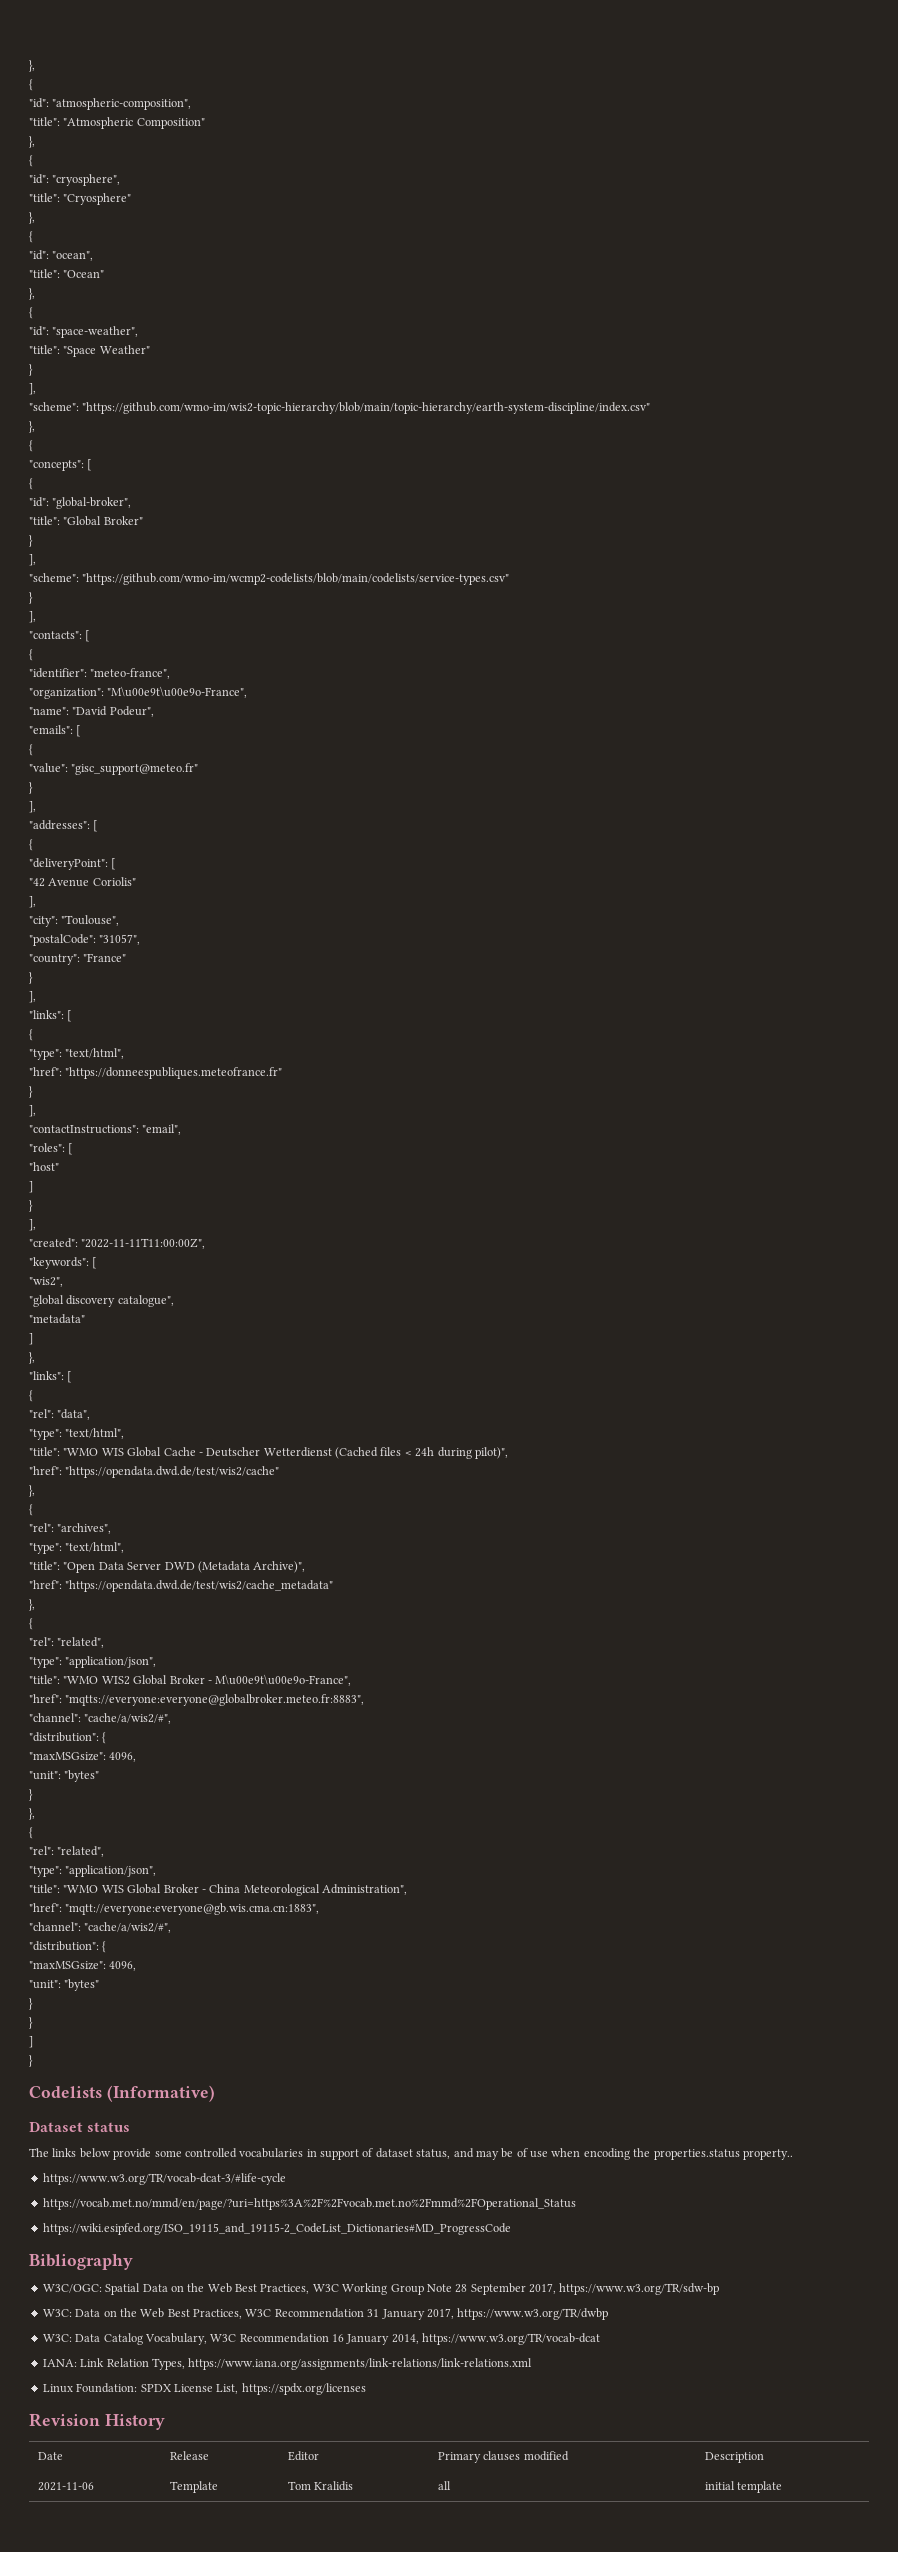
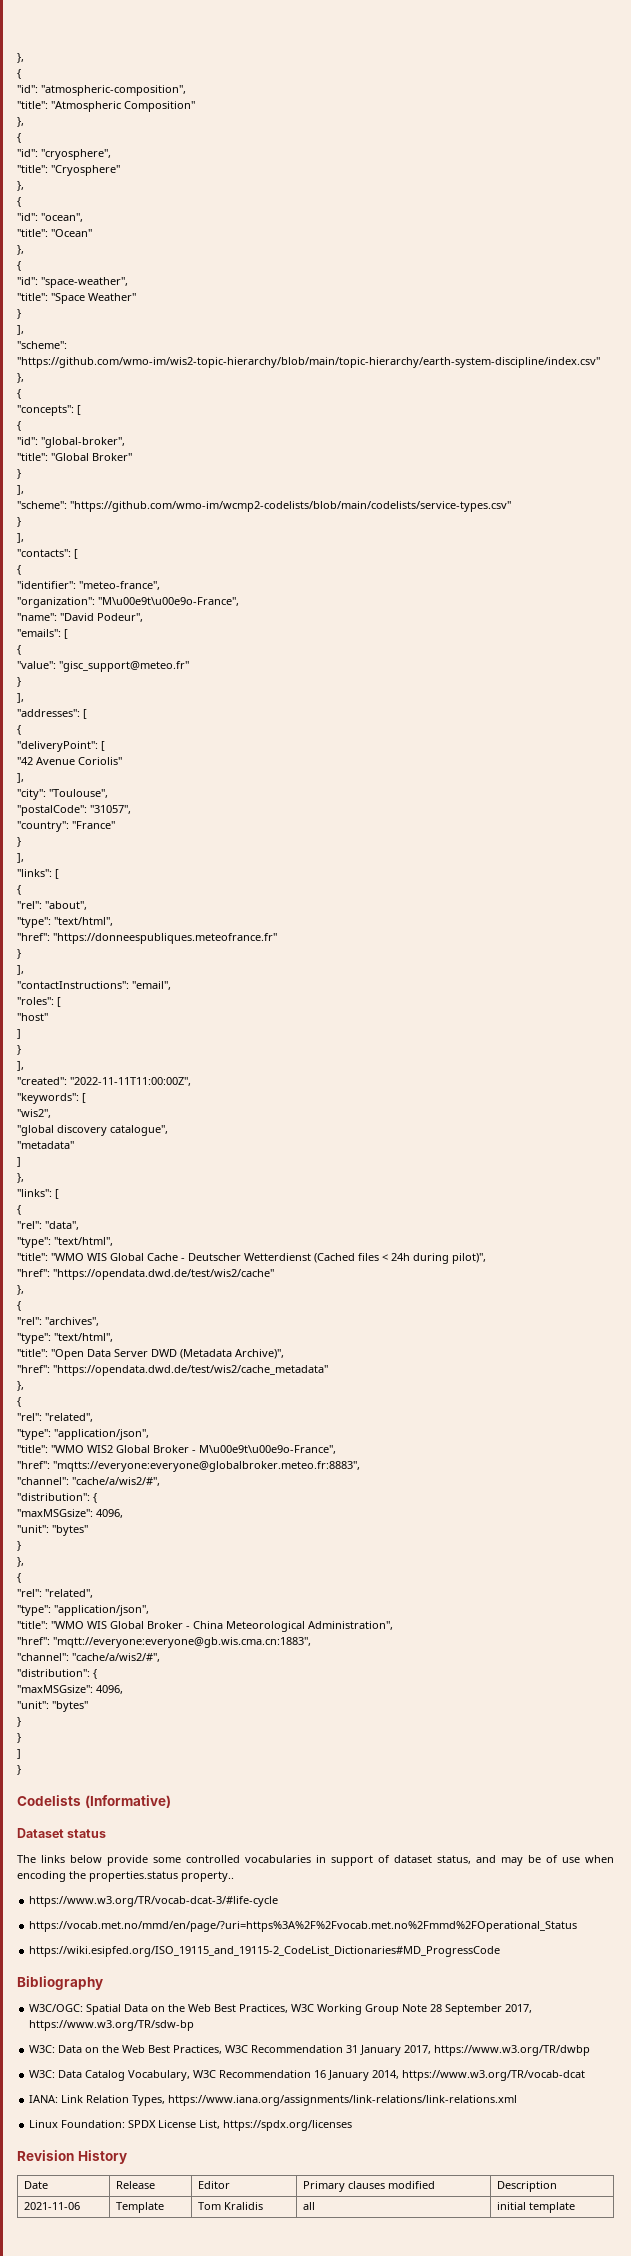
(33, 1035) none -> [17,901,87,910] // "rel": "about",

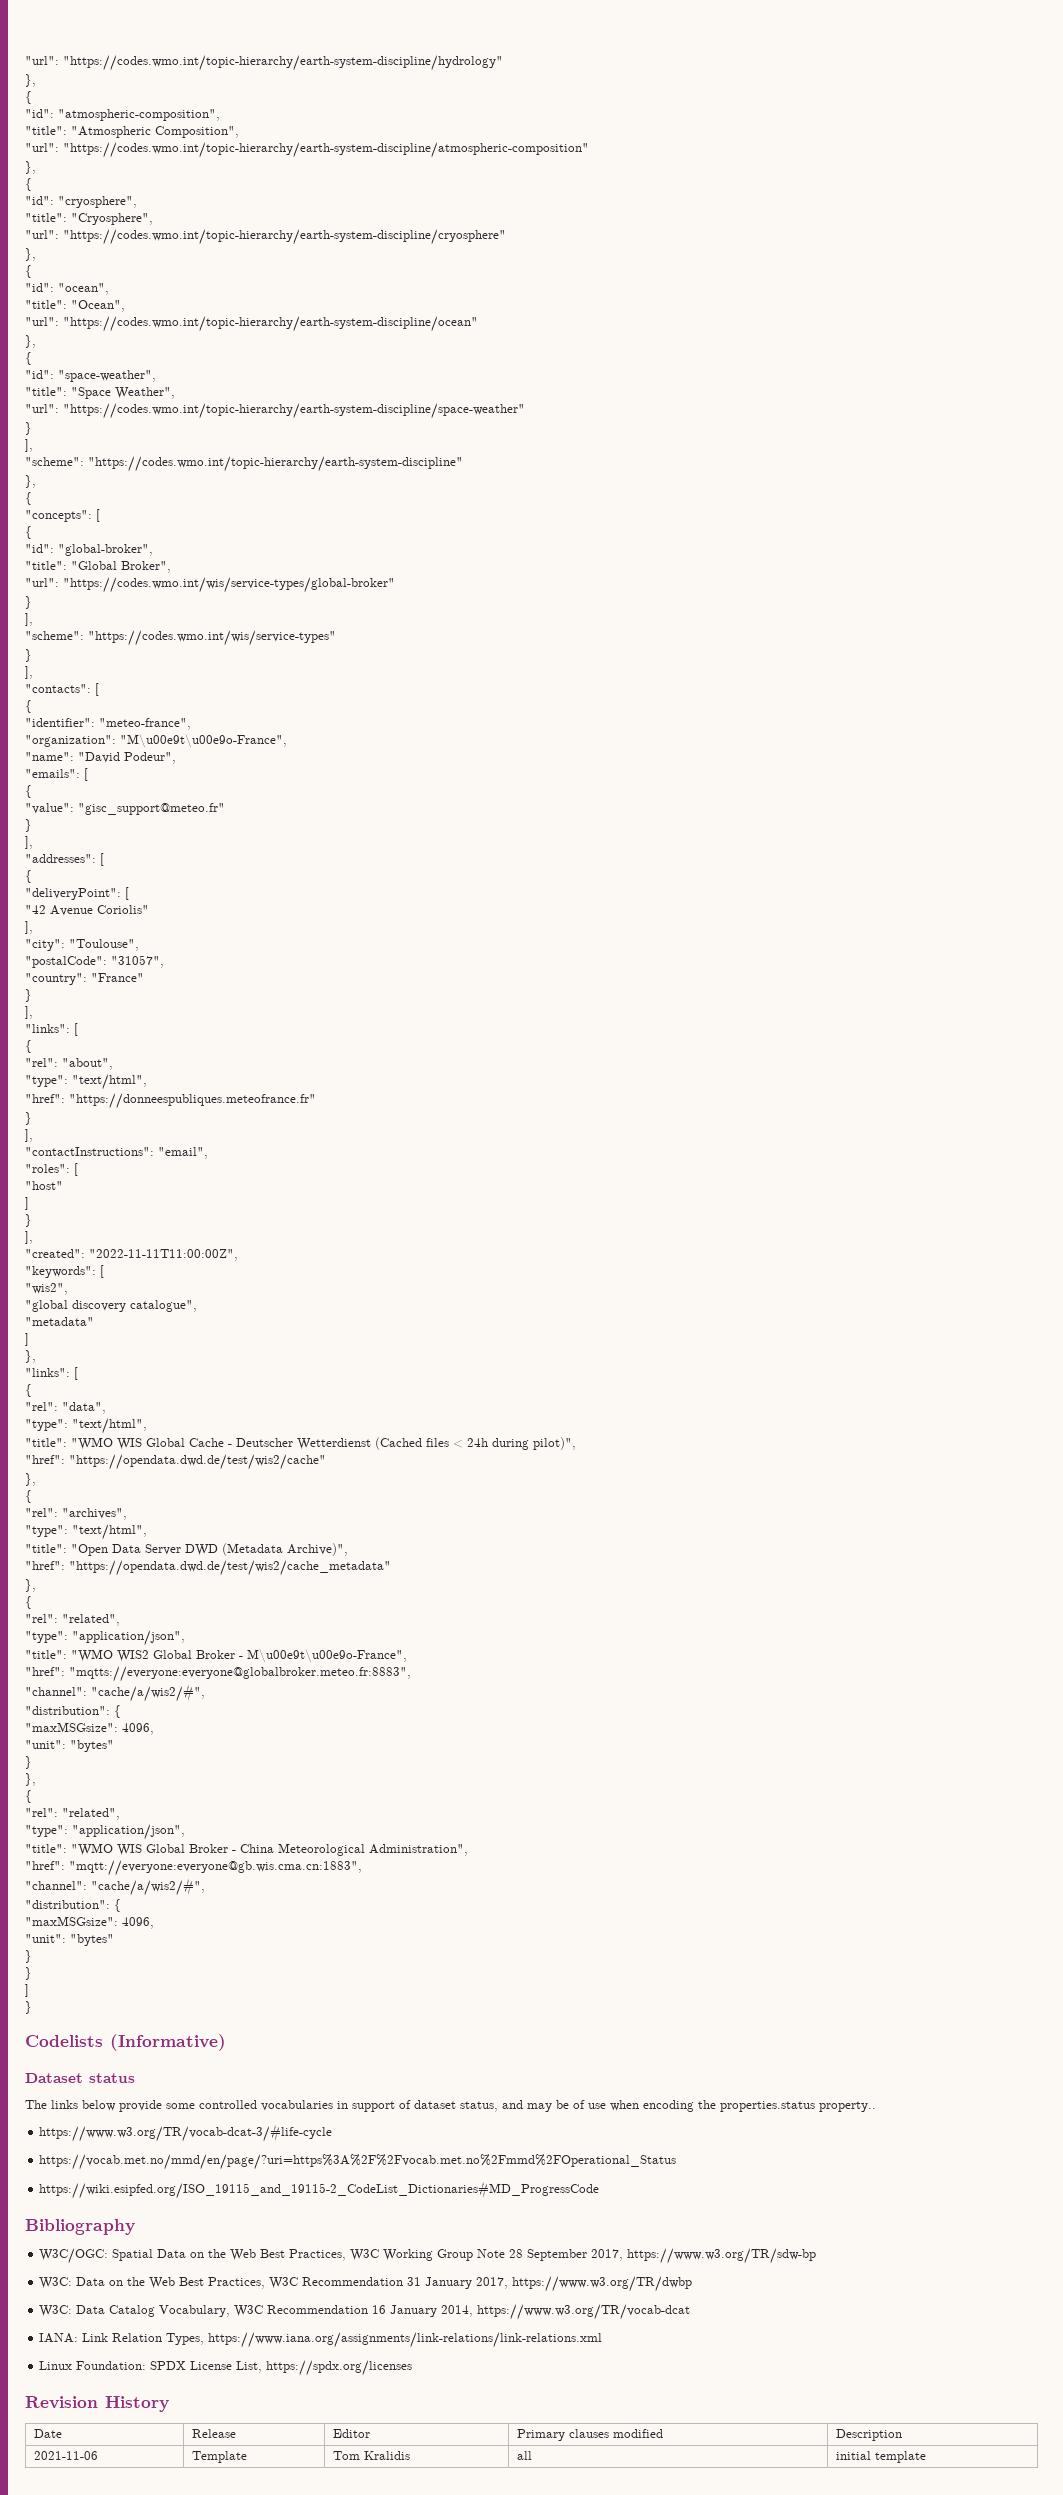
(17, 58) none -> [25,55,503,71] "url": "https://codes.wmo.int/topic-hierarchy/earth-system-discipline/hydrology" //
[124,101,195,112] Composition" -> [155,126,239,138] [25,142,589,158] Composition", // "url": "https://codes.wmo.int/topic-hierarchy/earth-system-discipline/atmospheric-composition"
[51,165,120,176] "Cryosphere" -> [71,213,153,225] [25,229,506,245] "Cryosphere", // "url": "https://codes.wmo.int/topic-hierarchy/earth-system-discipline/cryosphere"
[51,229,92,237] "Ocean" -> [71,300,125,312] [25,316,478,332] "Ocean", // "url": "https://codes.wmo.int/topic-hierarchy/earth-system-discipline/ocean"
[88,293,136,301] [17,309,21,319] [17,325,24,335] [17,341,67,349] [17,357,600,368] Weather" // } // ], // "scheme": "https://github.com/wmo-im/wis2-topic-hierarchy/blob/main/topic-hierarchy/earth-system-discipline/index.csv" -> [115,387,175,399] [25,403,525,419] [25,422,32,435] [25,439,33,452] [25,456,463,472] Weather", // "url": "https://codes.wmo.int/topic-hierarchy/earth-system-discipline/space-weather" // } // ], // "scheme": "https://codes.wmo.int/topic-hierarchy/earth-system-discipline"
[92,453,132,461] [17,469,21,479] [17,485,24,495] [17,501,511,512] Broker" // } // ], // "scheme": "https://github.com/wmo-im/wcmp2-codelists/blob/main/codelists/service-types.csv" -> [121,561,171,573] [25,577,395,593] [25,596,32,609] [25,613,33,626] [25,630,336,646] Broker", // "url": "https://codes.wmo.int/wis/service-types/global-broker" // } // ], // "scheme": "https://codes.wmo.int/wis/service-types"

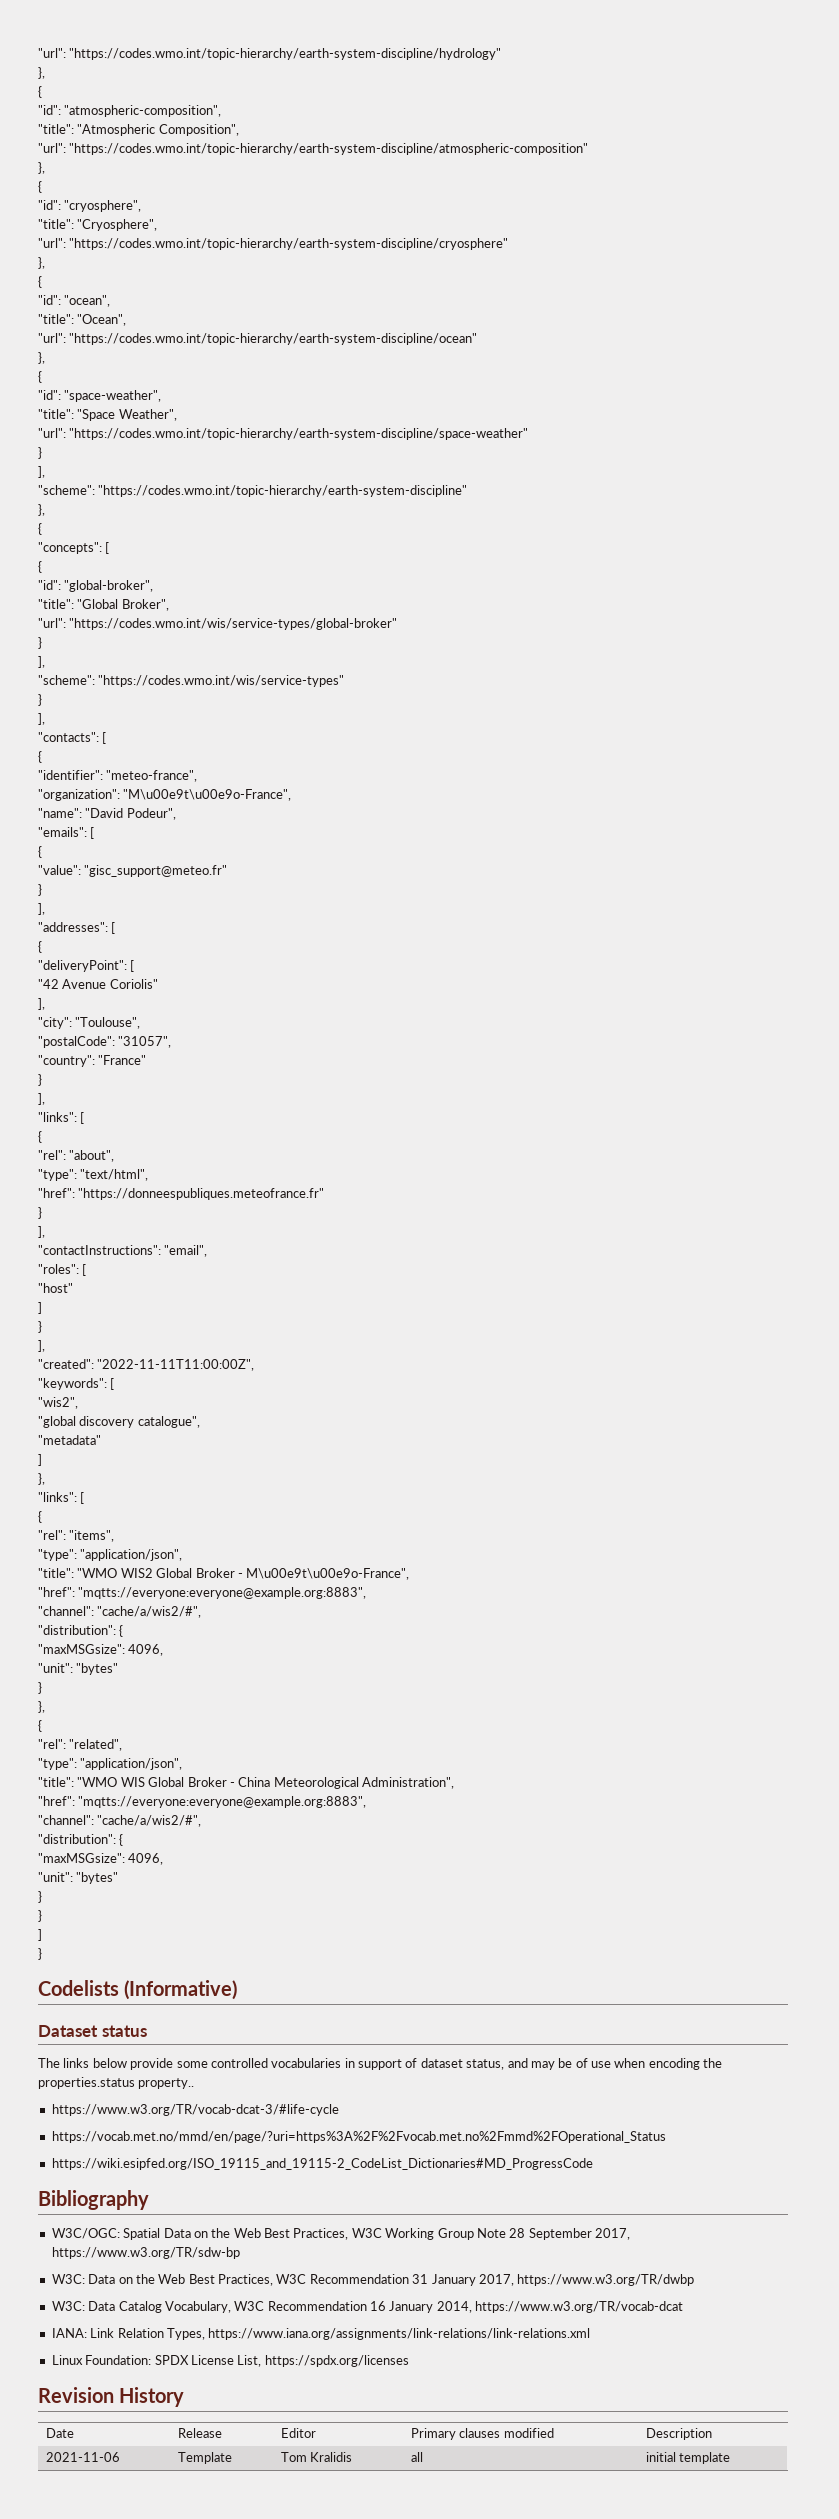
[62,1402,106,1414] [25,1418,147,1434] [25,1437,576,1450] [25,1454,326,1470] [25,1473,36,1486] [25,1490,32,1503] [25,1508,127,1520] [25,1524,147,1540] [25,1543,348,1556] [25,1560,391,1576] [25,1579,36,1592] [25,1596,32,1609] [25,1614,120,1626] "data", // "type": "text/html", // "title": "WMO WIS Global Cache - Deutscher Wetterdienst (Cached files < 24h during pilot)", // "href": "https://opendata.dwd.de/test/wis2/cache" // }, // { // "rel": "archives", // "type": "text/html", // "title": "Open Data Server DWD (Metadata Archive)", // "href": "https://opendata.dwd.de/test/wis2/cache_metadata" // }, // { // "rel": "related", -> [69,1530,115,1542] "items",
[69,1666,411,1682] "mqtts://everyone:everyone@globalbroker.meteo.fr:8883", -> [78,1587,367,1599] "mqtts://everyone:everyone@example.org:8883",
[69,1860,362,1876] "mqtt://everyone:everyone@gb.wis.cma.cn:1883", -> [78,1796,367,1808] "mqtts://everyone:everyone@example.org:8883",

